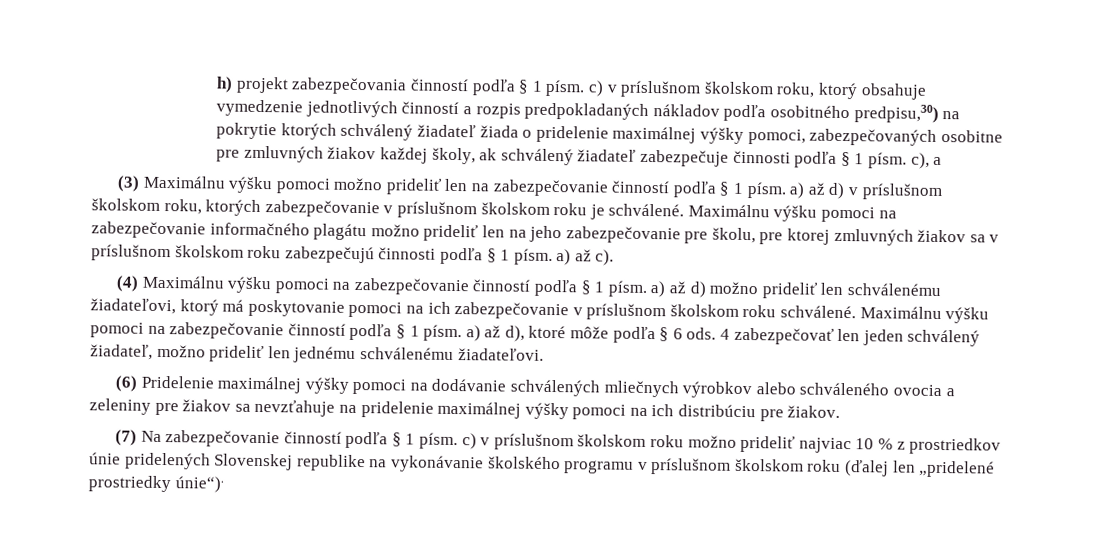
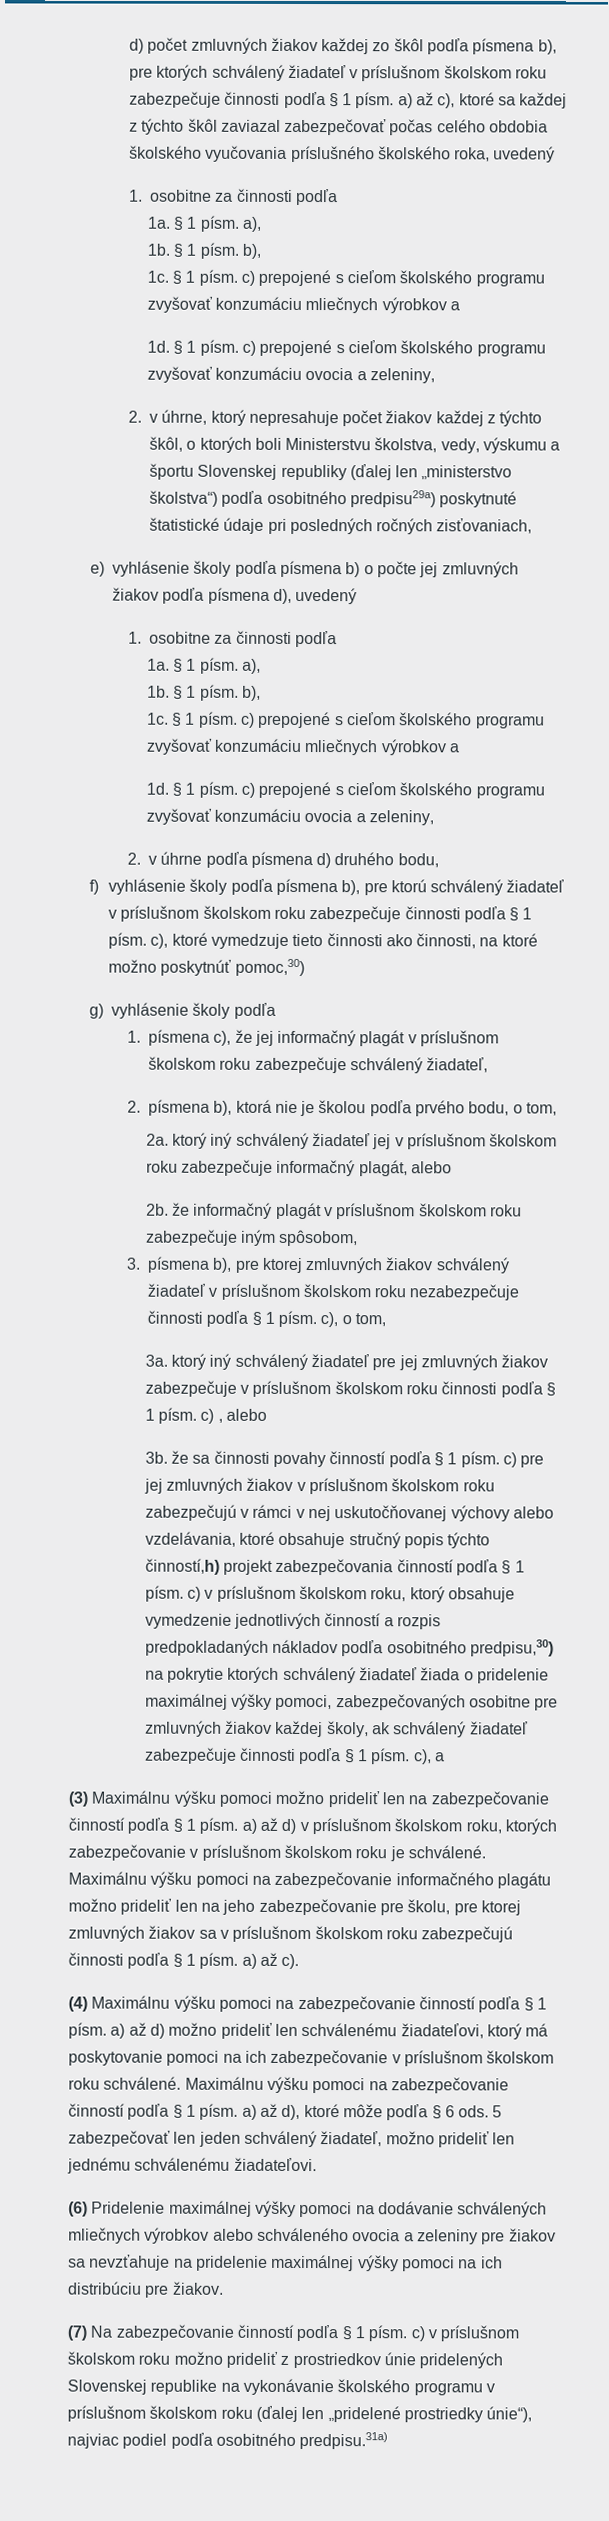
[216,76,234,93] h) -> [128,37,557,55] [128,64,548,82] [128,91,568,109] [128,118,549,136] [128,145,556,163] [128,188,338,206] [146,215,263,232] [146,242,262,259] [146,269,545,287] [146,296,461,314] [146,339,546,357] [146,366,436,384] [127,409,543,427] [148,436,561,454] [148,463,513,481] [148,490,518,508] [148,517,533,535] [89,560,519,578] [111,587,358,605] [127,630,337,648] [146,657,262,674] [146,684,262,701] [146,711,545,729] [145,738,460,756] [145,781,545,799] [145,808,435,826] [126,851,439,869] [88,878,565,896] [107,905,533,923] [107,932,538,949] [107,958,305,976] [88,1002,276,1019] [126,1029,500,1047] [147,1056,489,1074] [126,1099,558,1117] [145,1132,558,1150] [145,1159,453,1177] [145,1202,523,1220] [145,1229,359,1247] [125,1256,510,1274] [146,1283,520,1301] [146,1310,387,1328] [144,1353,549,1371] [144,1380,557,1398] [144,1407,268,1424] [144,1450,545,1468] [143,1477,495,1495] [144,1504,555,1522] [144,1531,491,1549] [144,1558,220,1575] d) počet zmluvných žiakov každej zo škôl podľa písmena b), pre ktorých schválený žiadateľ v príslušnom školskom roku zabezpečuje činnosti podľa § 1 písm. a) až c), ktoré sa každej z týchto škôl zaviazal zabezpečovať počas celého obdobia školského vyučovania príslušného školského roka, uvedený // 1. osobitne za činnosti podľa // 1a. § 1 písm. a), // 1b. § 1 písm. b), // 1c. § 1 písm. c) prepojené s cieľom školského programu zvyšovať konzumáciu mliečnych výrobkov a // 1d. § 1 písm. c) prepojené s cieľom školského programu zvyšovať konzumáciu ovocia a zeleniny, // 2. v úhrne, ktorý nepresahuje počet žiakov každej z týchto škôl, o ktorých boli Ministerstvu školstva, vedy, výskumu a športu Slovenskej republiky (ďalej len „ministerstvo školstva“) podľa osobitného predpisu29a) poskytnuté štatistické údaje pri posledných ročných zisťovaniach, // e) vyhlásenie školy podľa písmena b) o počte jej zmluvných žiakov podľa písmena d), uvedený // 1. osobitne za činnosti podľa // 1a. § 1 písm. a), // 1b. § 1 písm. b), // 1c. § 1 písm. c) prepojené s cieľom školského programu zvyšovať konzumáciu mliečnych výrobkov a // 1d. § 1 písm. c) prepojené s cieľom školského programu zvyšovať konzumáciu ovocia a zeleniny, // 2. v úhrne podľa písmena d) druhého bodu, // f) vyhlásenie školy podľa písmena b), pre ktorú schválený žiadateľ v príslušnom školskom roku zabezpečuje činnosti podľa § 1 písm. c), ktoré vymedzuje tieto činnosti ako činnosti, na ktoré možno poskytnúť pomoc,30) // g) vyhlásenie školy podľa // 1. písmena c), že jej informačný plagát v príslušnom školskom roku zabezpečuje schválený žiadateľ, // 2. písmena b), ktorá nie je školou podľa prvého bodu, o tom, // 2a. ktorý iný schválený žiadateľ jej v príslušnom školskom roku zabezpečuje informačný plagát, alebo // 2b. že informačný plagát v príslušnom školskom roku zabezpečuje iným spôsobom, // 3. písmena b), pre ktorej zmluvných žiakov schválený žiadateľ v príslušnom školskom roku nezabezpečuje činnosti podľa § 1 písm. c), o tom, // 3a. ktorý iný schválený žiadateľ pre jej zmluvných žiakov zabezpečuje v príslušnom školskom roku činnosti podľa § 1 písm. c) , alebo // 3b. že sa činnosti povahy činností podľa § 1 písm. c) pre jej zmluvných žiakov v príslušnom školskom roku zabezpečujú v rámci v nej uskutočňovanej výchovy alebo vzdelávania, ktoré obsahuje stručný popis týchto činností,h)
[720,328,731,340] 4 -> [492,2105,503,2118] 5
[798,437,893,454] najviac 10 % -> (278, 2359) none
[174,476,224,493] únie“). -> [486,2406,533,2423] [67,2431,389,2450] únie“), najviac podiel podľa osobitného predpisu.31a)

